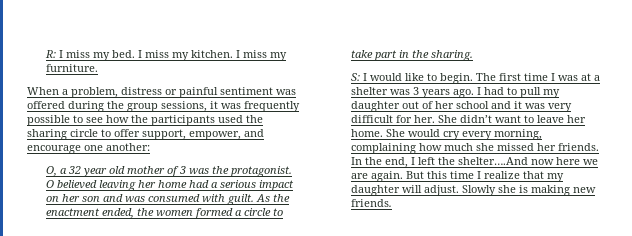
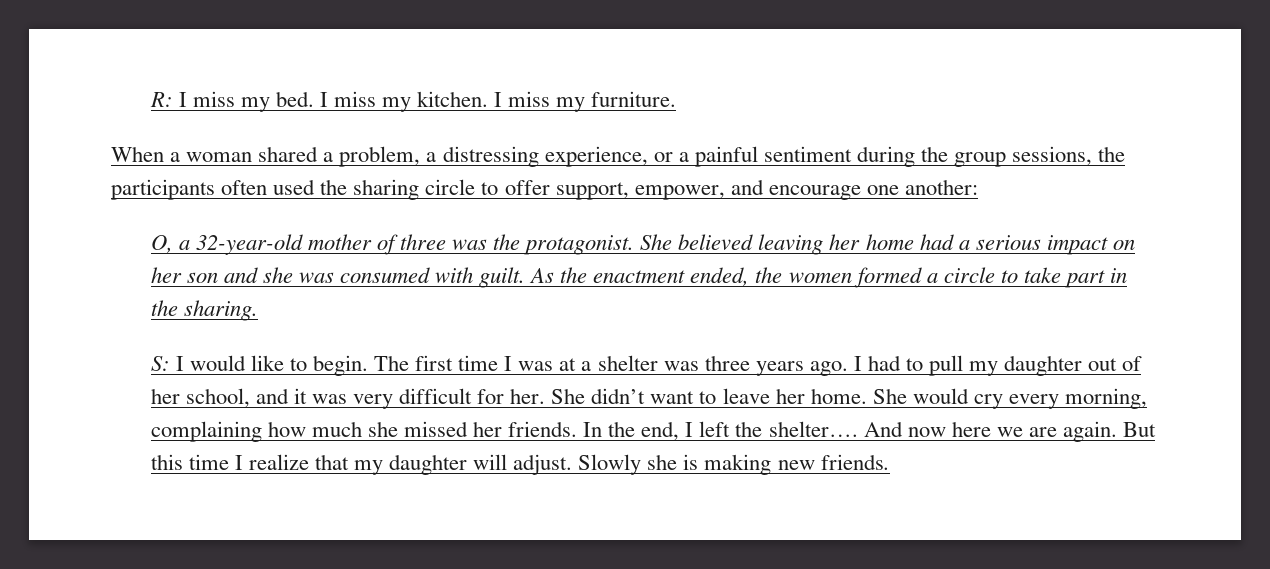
[71,87,296,98] [27,101,300,112] [27,115,129,126] problem, distress or painful sentiment was offered during the group sessions, it was frequently possible to see how -> [186,146,1093,167] woman shared a problem, a distressing experience, or a painful sentiment during the group sessions,
(215, 120) none -> [221,180,268,195] often
[68,166,126,177] 32 year old -> [195,234,303,255] 32-year-old
[179,166,187,174] 3 -> [399,234,446,250] three
[46,180,55,188] O -> [640,234,673,250] She
(124, 198) none -> [262,267,293,283] she
[413,87,420,95] 3 -> [704,355,750,371] three
[456,101,490,109] school -> [185,388,250,408] school,
[458,157,529,165] shelter….And -> [768,421,903,437] shelter…. And

